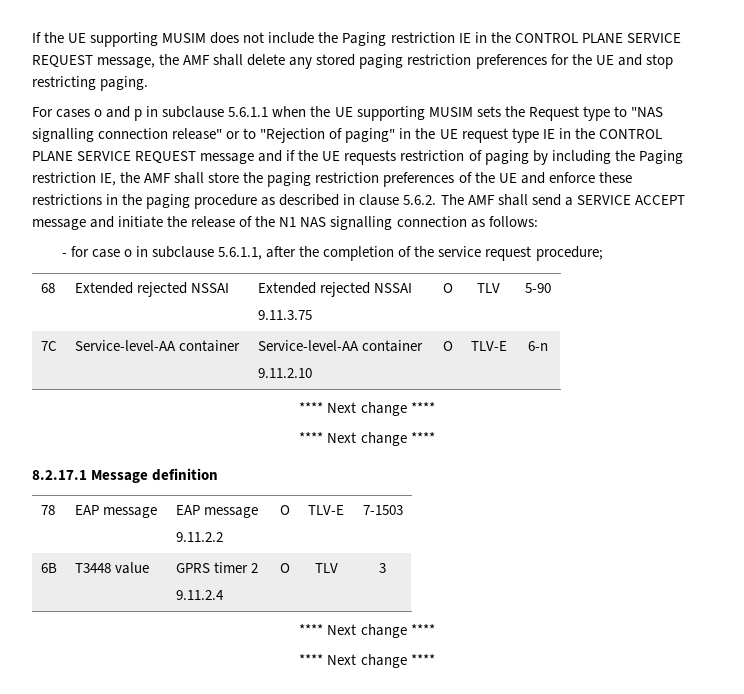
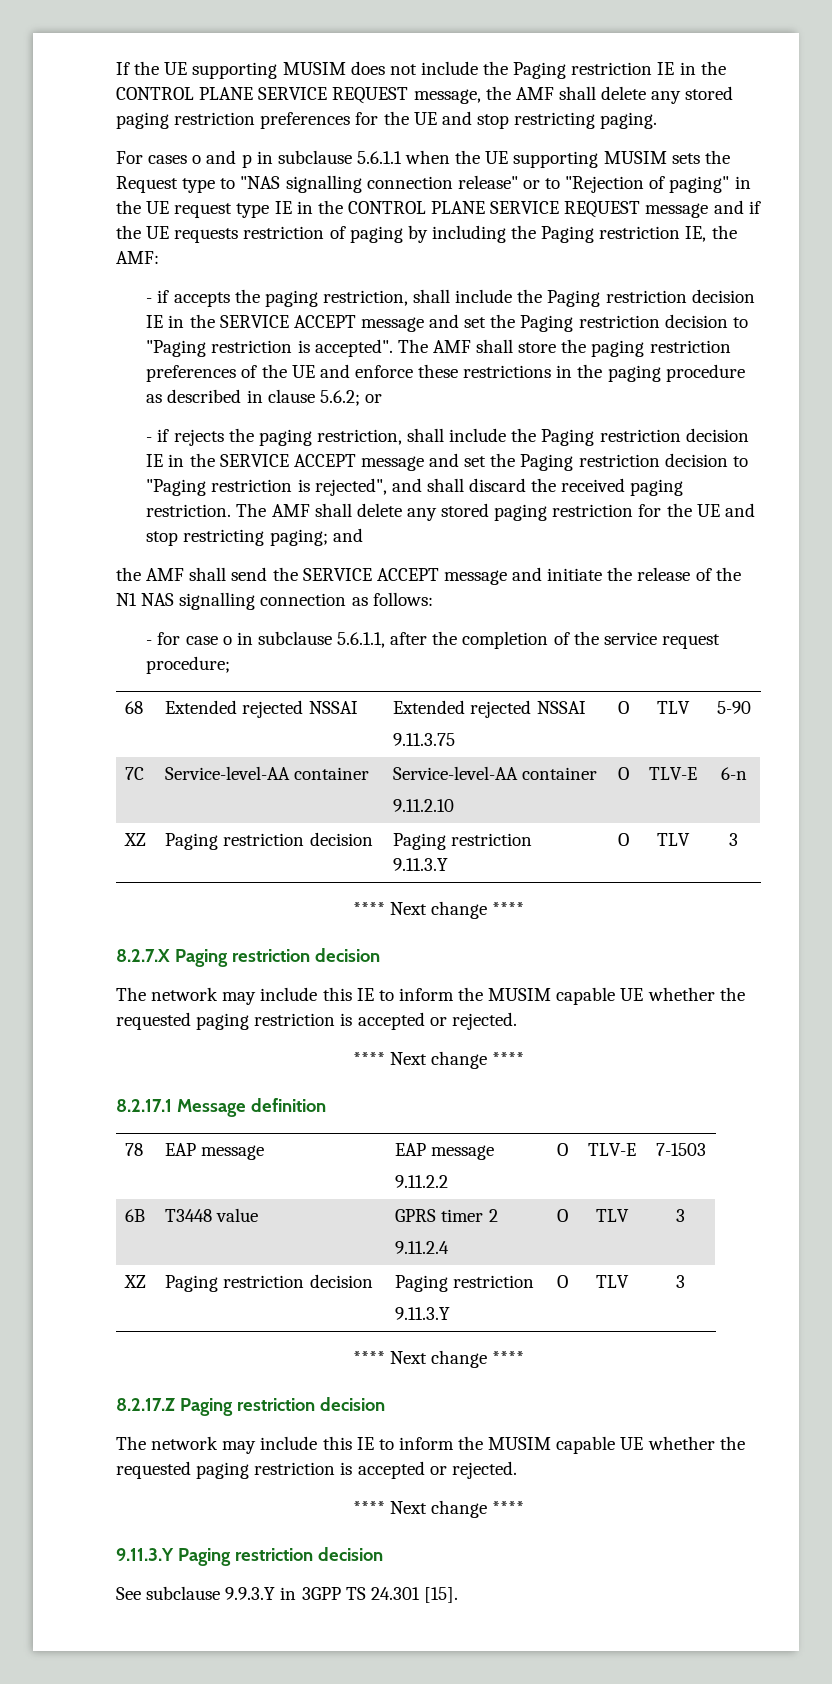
(141, 177) none -> [116,251,159,264] [146,289,755,307] [146,314,748,332] [146,339,428,357] AMF: // - if accepts the paging restriction, shall include the Paging restriction decision IE in the SERVICE ACCEPT message and set the Paging restriction decision to "Paging restriction is accepted". The
[403,194,573,206] 5.6.2. The AMF shall send a -> [319,390,382,406] [146,428,749,446] [146,453,748,471] [146,478,684,496] [146,503,755,521] [146,528,363,546] [116,567,298,581] 5.6.2; or // - if rejects the paging restriction, shall include the Paging restriction decision IE in the SERVICE ACCEPT message and set the Paging restriction decision to "Paging restriction is rejected", and shall discard the received paging restriction. The AMF shall delete any stored paging restriction for the UE and stop restricting paging; and // the AMF shall send the
[299,402,435,416] // **** Next change **** -> [124,833,147,846] [165,832,373,850] [393,833,533,850] [393,858,449,871] [617,833,629,846] [656,833,690,846] [729,833,738,846] [352,901,525,919] [116,948,380,967] [116,987,745,1005] [116,1012,517,1030] // XZ | Paging restriction decision | Paging restriction // 9.11.3.Y | O | TLV | 3 // **** Next change **** // 8.2.7.X Paging restriction decision // The network may include this IE to inform the MUSIM capable UE whether the requested paging restriction is accepted or rejected.
[299,624,435,638] [299,654,435,668] // **** Next change **** // **** Next change **** -> [124,1275,147,1288] [165,1274,373,1292] [395,1275,535,1292] [395,1307,451,1320] [557,1275,568,1288] [595,1275,629,1288] [676,1275,685,1288] [352,1350,525,1368] [116,1397,385,1416] [116,1436,745,1454] [116,1461,517,1479] [352,1500,525,1518] [116,1547,383,1566] [116,1586,458,1603] // XZ | Paging restriction decision | Paging restriction // 9.11.3.Y | O | TLV | 3 // **** Next change **** // 8.2.17.Z Paging restriction decision // The network may include this IE to inform the MUSIM capable UE whether the requested paging restriction is accepted or rejected. // **** Next change **** // 9.11.3.Y Paging restriction decision // See subclause 9.9.3.Y in 3GPP TS 24.301 [15].

